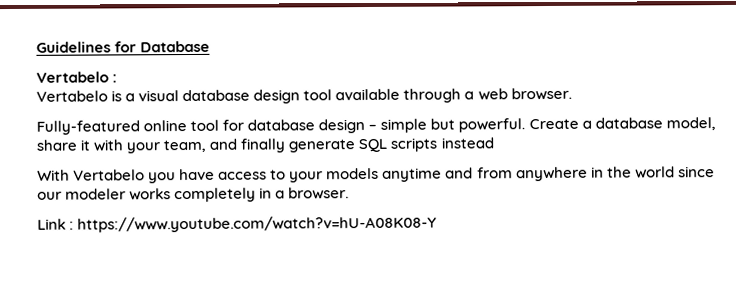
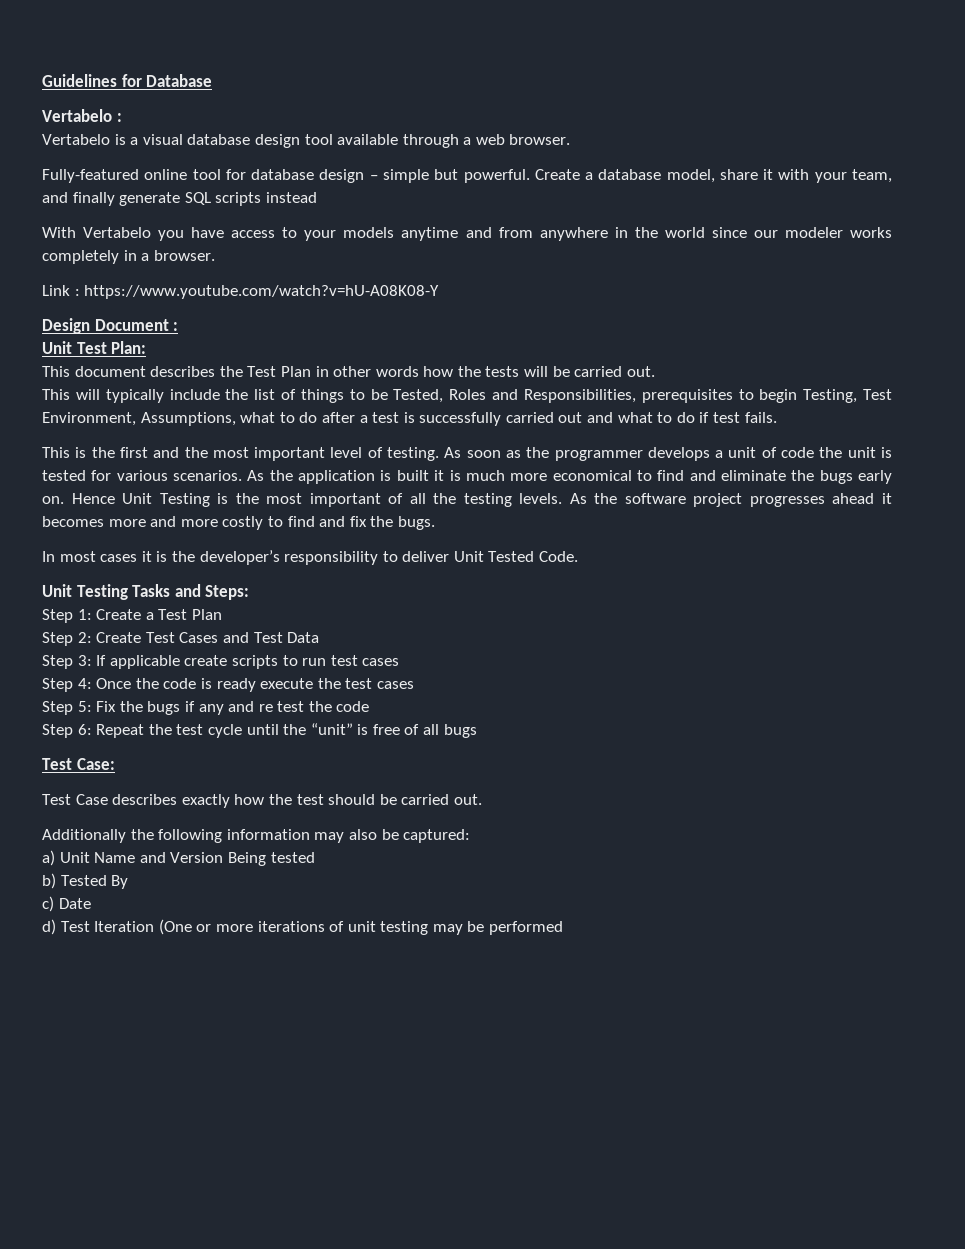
(438, 224) none -> [42,318,179,334] [42,341,147,354] [42,366,655,377] [42,389,893,403] [42,412,777,426] [42,447,893,461] [42,470,893,484] [42,493,892,507] [42,516,435,530] [42,550,579,565] [42,584,250,600] [42,609,222,623] [42,632,320,646] [42,655,400,669] [42,678,414,692] [42,701,370,715] [42,723,477,738] [42,758,115,770] [42,794,482,808] [42,829,471,843] [42,850,315,866] [42,873,129,889] [42,896,91,912] [42,919,564,935] // Design Document : // Unit Test Plan: // This document describes the Test Plan in other words how the tests will be carried out. // This will typically include the list of things to be Tested, Roles and Responsibilities, prerequisites to begin Testing, Test Environment, Assumptions, what to do after a test is successfully carried out and what to do if test fails. // This is the first and the most important level of testing. As soon as the programmer develops a unit of code the unit is tested for various scenarios. As the application is built it is much more economical to find and eliminate the bugs early on. Hence Unit Testing is the most important of all the testing levels. As the software project progresses ahead it becomes more and more costly to find and fix the bugs. // In most cases it is the developer’s responsibility to deliver Unit Tested Code. // Unit Testing Tasks and Steps: // Step 1: Create a Test Plan // Step 2: Create Test Cases and Test Data // Step 3: If applicable create scripts to run test cases // Step 4: Once the code is ready execute the test cases // Step 5: Fix the bugs if any and re test the code // Step 6: Repeat the test cycle until the “unit” is free of all bugs // Test Case: // Test Case describes exactly how the test should be carried out. // Additionally the following information may also be captured: // a) Unit Name and Version Being tested // b) Tested By // c) Date // d) Test Iteration (One or more iterations of unit testing may be performed

